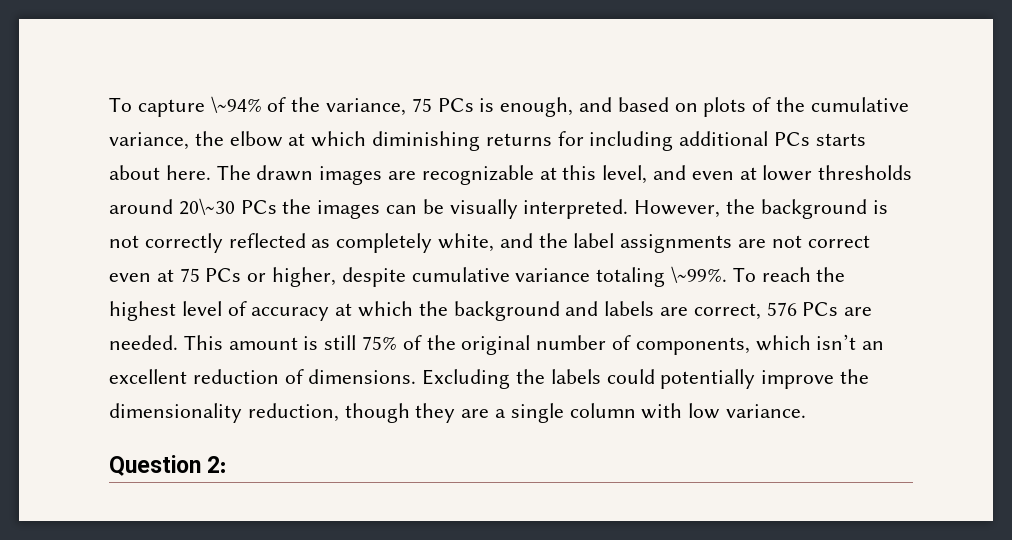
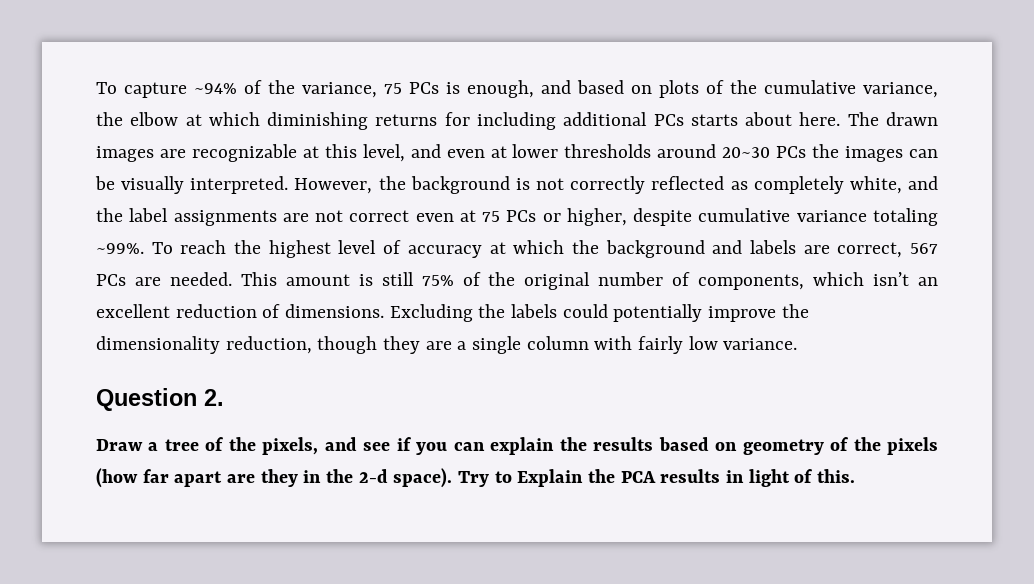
[210,96,262,113] \~94% -> [194,83,237,94] ~94%
[178,198,235,215] 20\~30 -> [722,147,771,158] 20~30
[671,266,728,283] \~99%. -> [96,243,144,254] ~99%.
[766,302,797,316] 576 -> [910,243,938,254] 567
(683, 411) none -> [638,336,684,354] fairly
[207,456,227,473] 2: -> [204,389,224,406] [96,437,939,455] [96,468,856,488] 2. // Draw a tree of the pixels, and see if you can explain the results based on geometry of the pixels (how far apart are they in the 2-d space). Try to Explain the PCA results in light of this.

